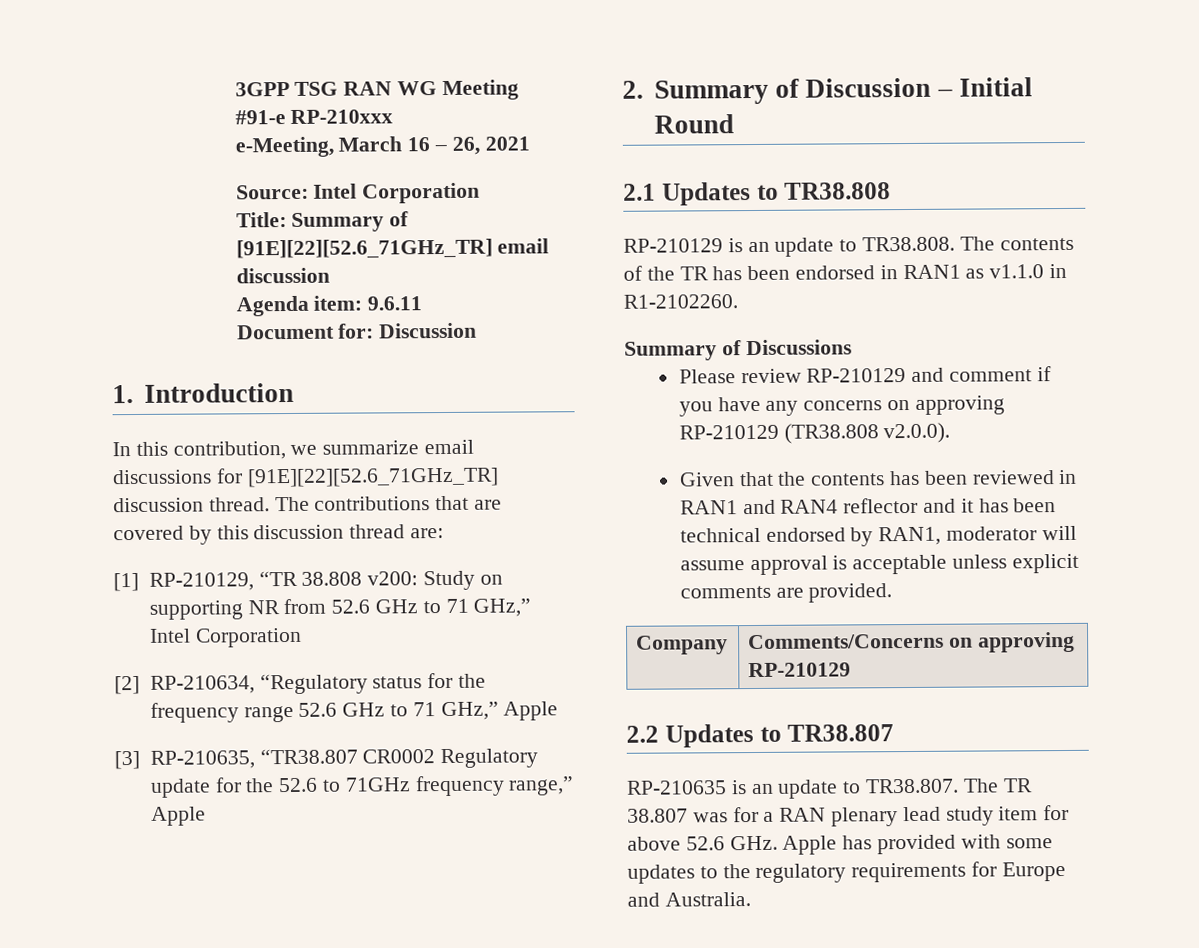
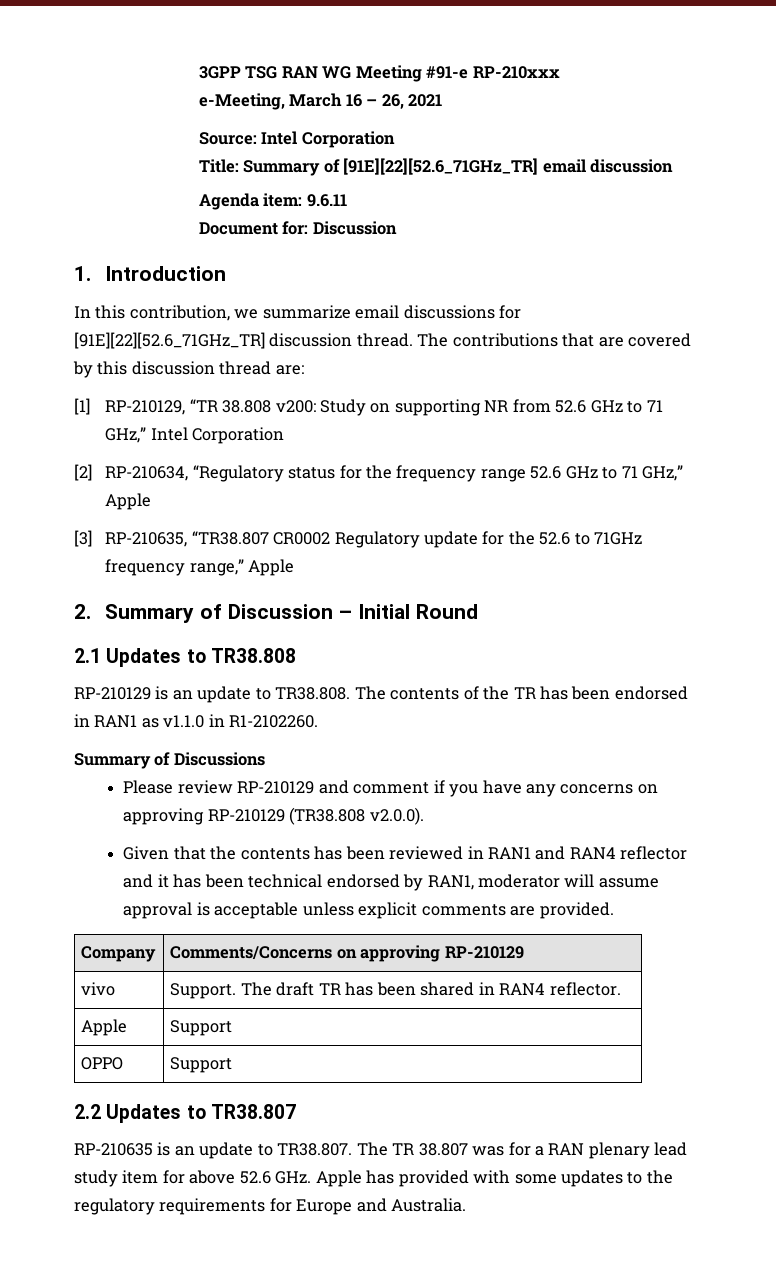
(852, 670) none -> [81,982,116,996] [170,982,621,999] [81,1019,128,1036] [170,1020,233,1036] [81,1057,124,1070] [170,1057,233,1073] // vivo | Support. The draft TR has been shared in RAN4 reflector. // Apple | Support // OPPO | Support

